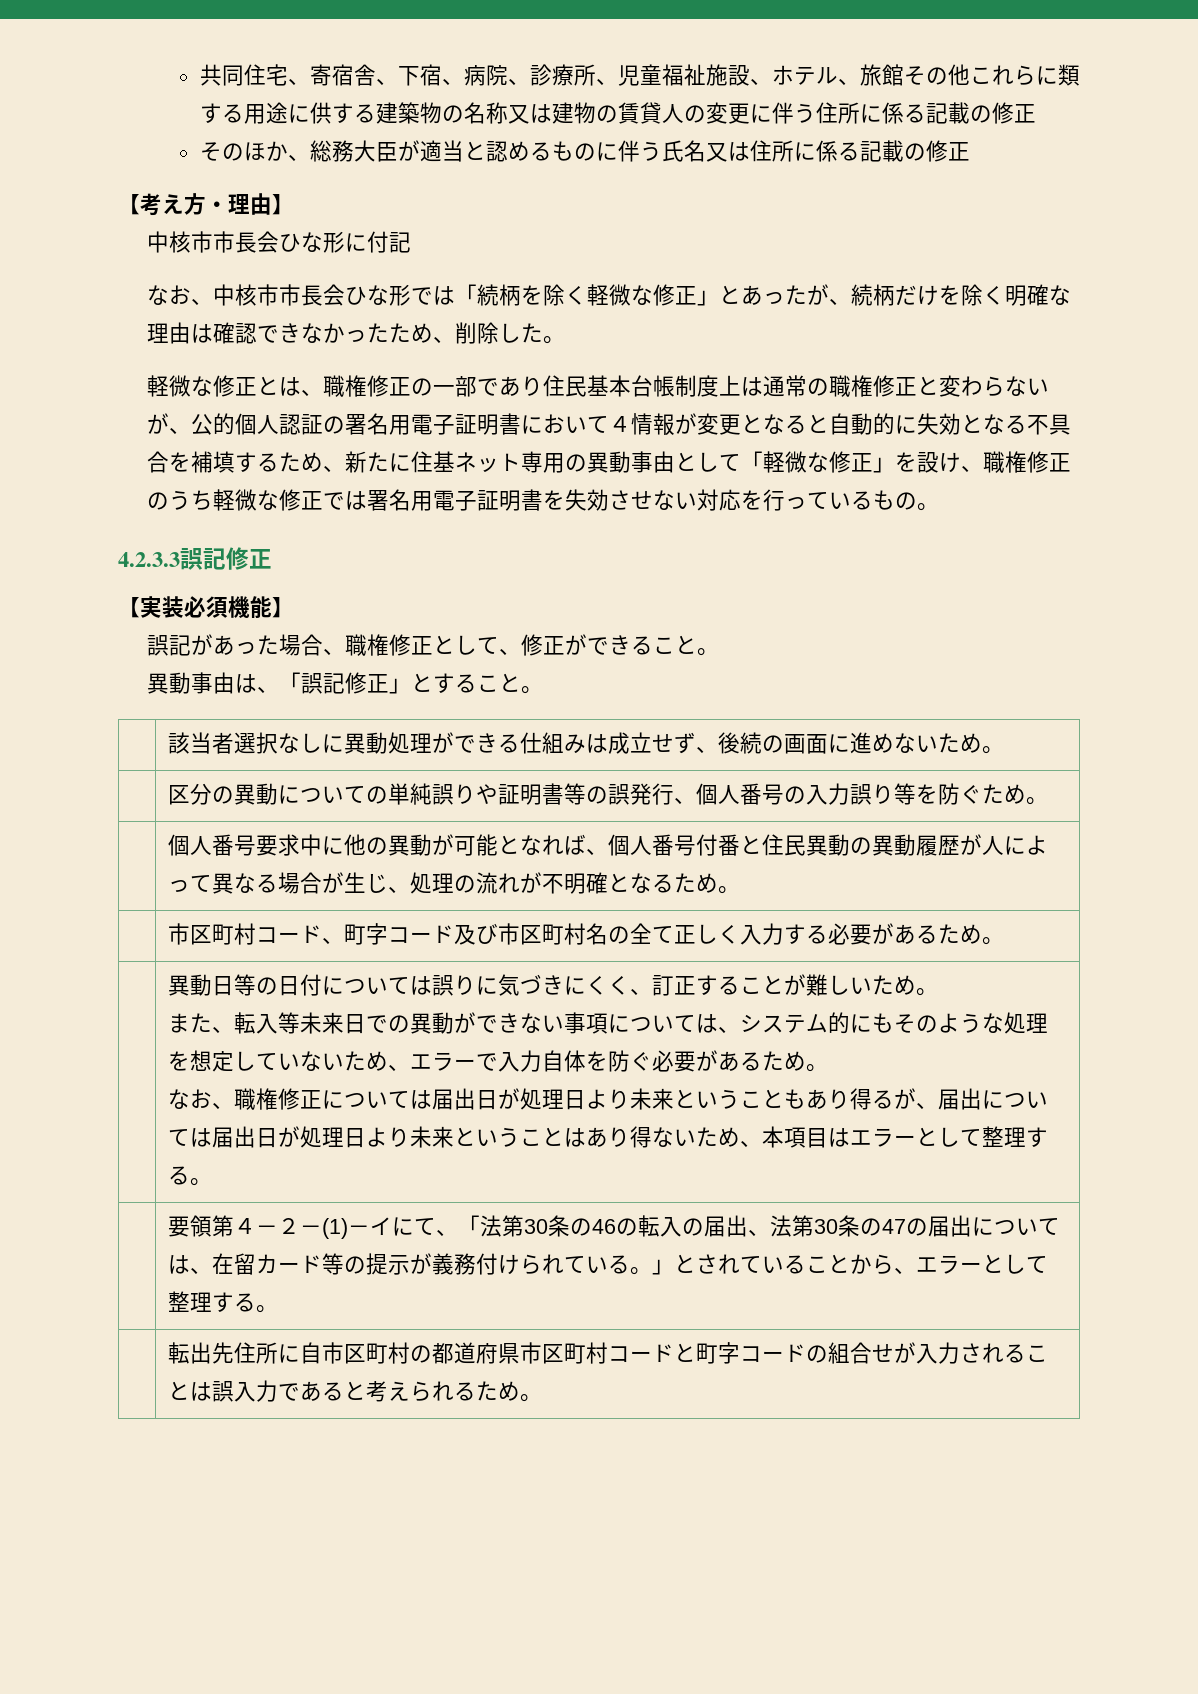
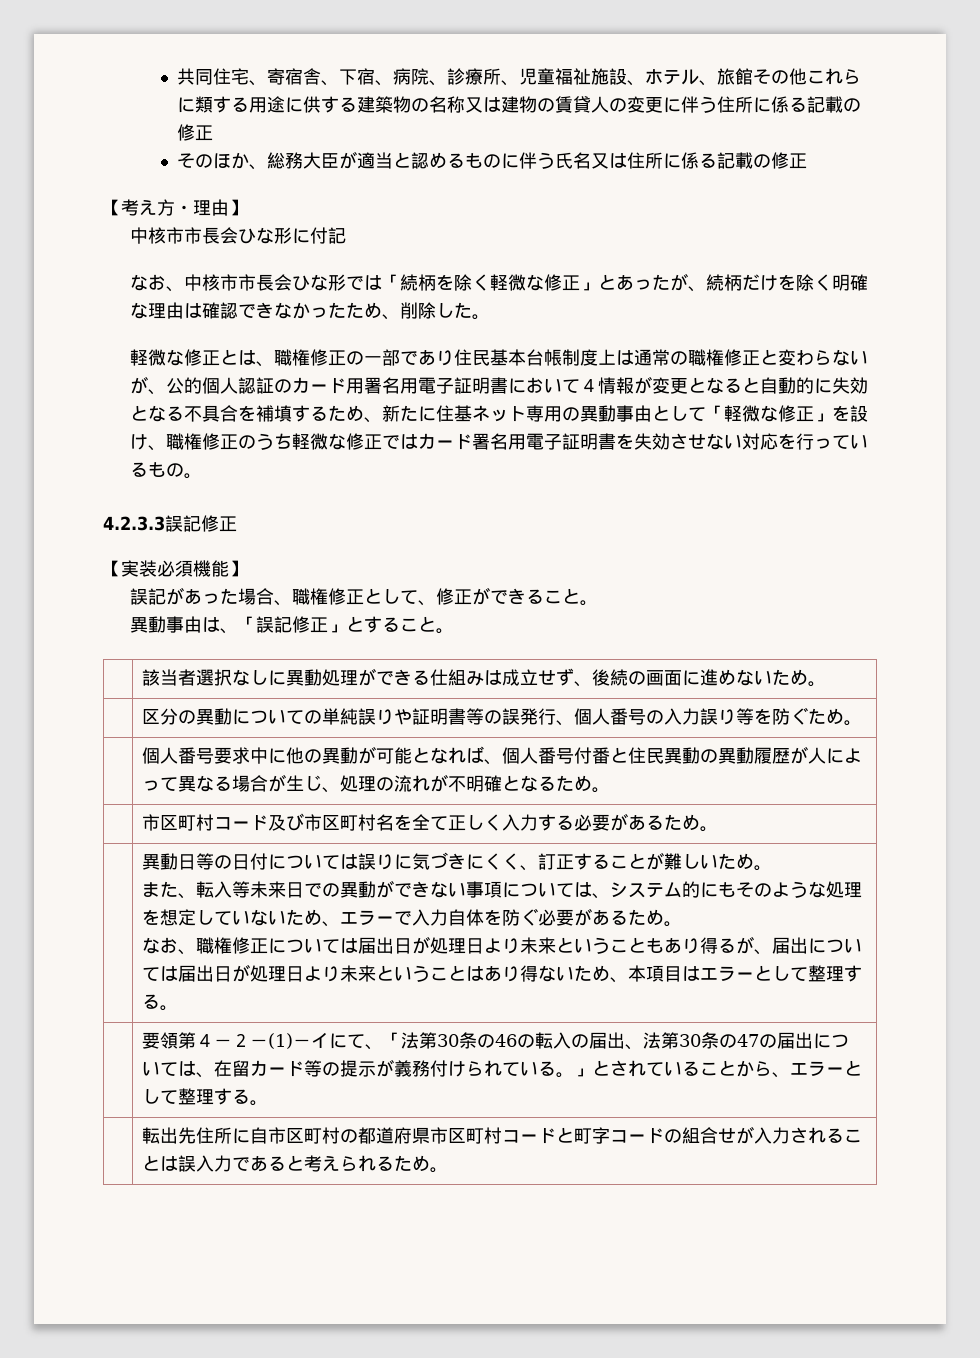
(345, 425) none -> [292,377,365,394] カード用
(367, 500) none -> [418,433,473,450] カード
[322,923,455,945] 、町字コード -> (269, 823) none
[608,926,631,944] の -> [394,814,413,830] を

